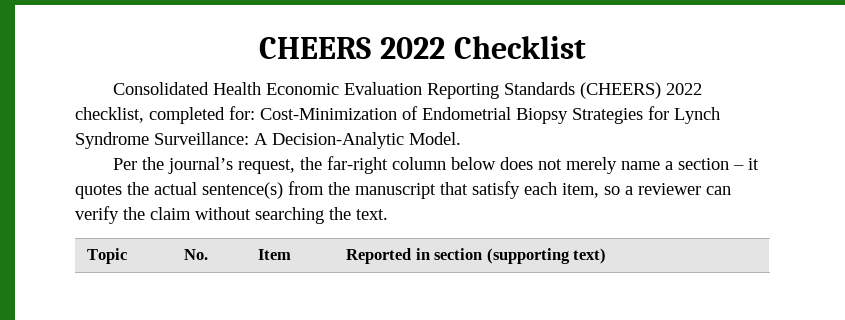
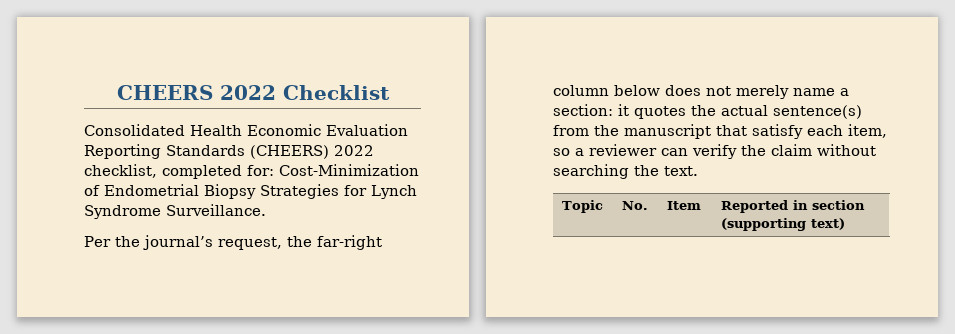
[154,132,461,149] Surveillance: A Decision-Analytic Model. -> [166,204,266,216] Surveillance.
[677,158,744,170] section – -> [553,104,613,116] section:

